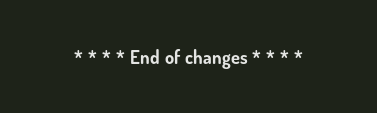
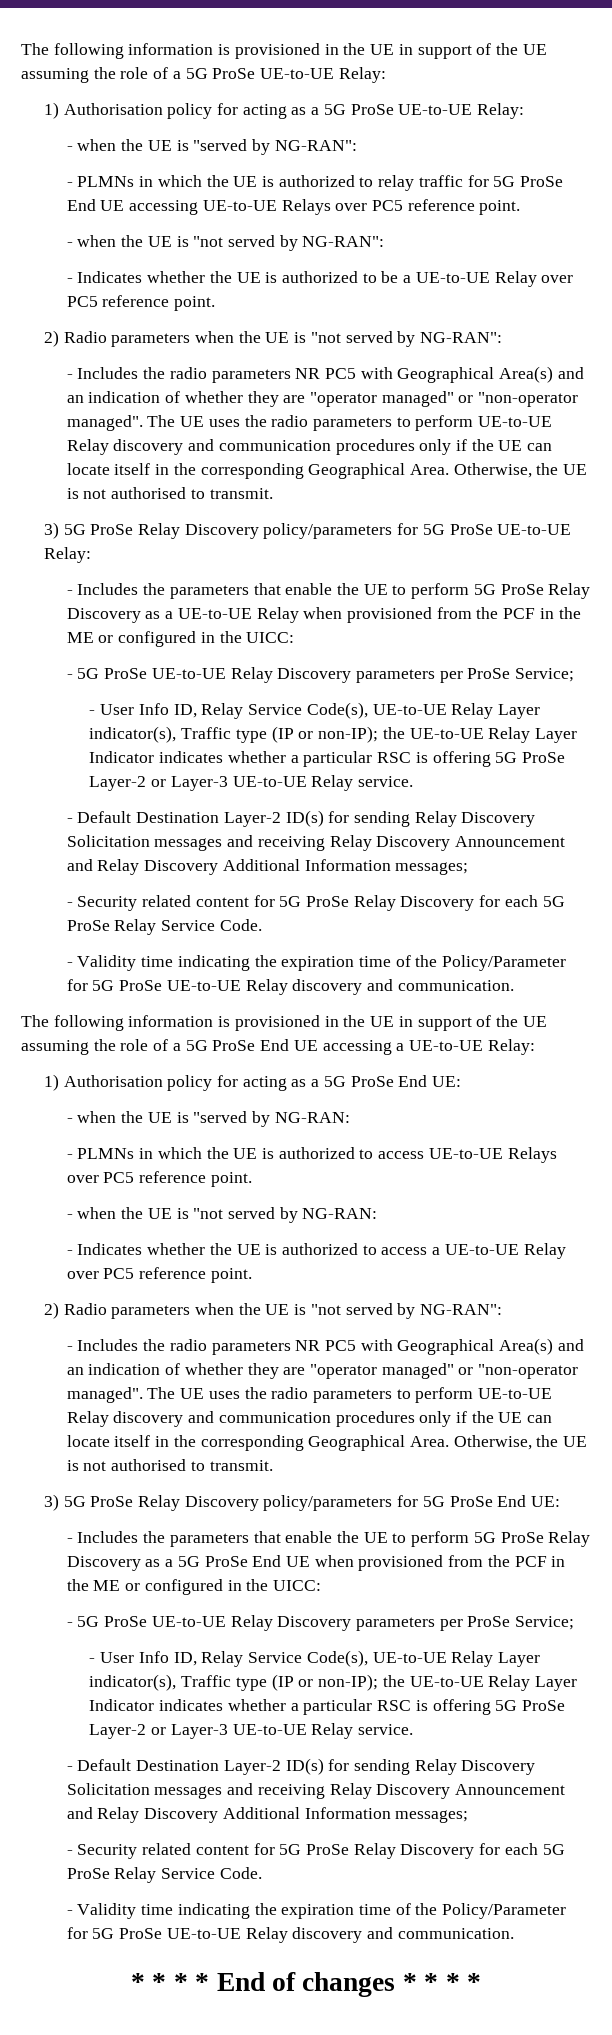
(73, 57) none -> [21,43,547,59] [21,67,386,83] [43,102,525,119] [66,139,357,155] [66,175,564,191] [66,199,521,215] [66,235,385,251] [66,271,574,287] [66,295,216,311] [43,330,503,347] [66,366,584,383] [66,391,579,407] [66,415,553,431] [66,439,553,455] [66,463,588,479] [66,487,273,499] [43,522,572,539] [43,547,91,563] [66,583,591,599] [66,607,581,623] [66,631,295,647] [66,667,575,683] [89,702,540,719] [89,726,577,743] [89,751,565,767] [89,775,414,791] [66,810,536,827] [66,835,565,851] [66,859,469,875] [66,895,565,911] [66,919,262,935] [66,955,567,971] [66,979,514,995] [21,1015,547,1031] [21,1039,535,1055] [43,1074,462,1091] [66,1111,350,1127] [66,1147,557,1163] [66,1171,252,1187] [66,1207,378,1223] [66,1243,566,1259] [66,1267,252,1283] [43,1302,503,1319] [66,1338,584,1355] [66,1363,579,1379] [66,1387,553,1403] [66,1411,553,1427] [66,1435,588,1451] [66,1459,273,1471] [43,1494,561,1511] [66,1531,591,1547] [66,1555,566,1571] [66,1579,321,1595] [66,1615,575,1631] [89,1650,540,1667] [89,1674,577,1691] [89,1699,565,1715] [89,1723,414,1739] [66,1758,536,1775] [66,1783,565,1799] [66,1807,469,1823] [66,1843,565,1859] [66,1867,262,1883] [66,1903,567,1919] [66,1927,514,1943] The following information is provisioned in the UE in support of the UE assuming the role of a 5G ProSe UE-to-UE Relay: // 1) Authorisation policy for acting as a 5G ProSe UE-to-UE Relay: // - when the UE is "served by NG-RAN": // - PLMNs in which the UE is authorized to relay traffic for 5G ProSe End UE accessing UE-to-UE Relays over PC5 reference point. // - when the UE is "not served by NG-RAN": // - Indicates whether the UE is authorized to be a UE-to-UE Relay over PC5 reference point. // 2) Radio parameters when the UE is "not served by NG-RAN": // - Includes the radio parameters NR PC5 with Geographical Area(s) and an indication of whether they are "operator managed" or "non-operator managed". The UE uses the radio parameters to perform UE-to-UE Relay discovery and communication procedures only if the UE can locate itself in the corresponding Geographical Area. Otherwise, the UE is not authorised to transmit. // 3) 5G ProSe Relay Discovery policy/parameters for 5G ProSe UE-to-UE Relay: // - Includes the parameters that enable the UE to perform 5G ProSe Relay Discovery as a UE-to-UE Relay when provisioned from the PCF in the ME or configured in the UICC: // - 5G ProSe UE-to-UE Relay Discovery parameters per ProSe Service; // - User Info ID, Relay Service Code(s), UE-to-UE Relay Layer indicator(s), Traffic type (IP or non-IP); the UE-to-UE Relay Layer Indicator indicates whether a particular RSC is offering 5G ProSe Layer-2 or Layer-3 UE-to-UE Relay service. // - Default Destination Layer-2 ID(s) for sending Relay Discovery Solicitation messages and receiving Relay Discovery Announcement and Relay Discovery Additional Information messages; // - Security related content for 5G ProSe Relay Discovery for each 5G ProSe Relay Service Code. // - Validity time indicating the expiration time of the Policy/Parameter for 5G ProSe UE-to-UE Relay discovery and communication. // The following information is provisioned in the UE in support of the UE assuming the role of a 5G ProSe End UE accessing a UE-to-UE Relay: // 1) Authorisation policy for acting as a 5G ProSe End UE: // - when the UE is "served by NG-RAN: // - PLMNs in which the UE is authorized to access UE-to-UE Relays over PC5 reference point. // - when the UE is "not served by NG-RAN: // - Indicates whether the UE is authorized to access a UE-to-UE Relay over PC5 reference point. // 2) Radio parameters when the UE is "not served by NG-RAN": // - Includes the radio parameters NR PC5 with Geographical Area(s) and an indication of whether they are "operator managed" or "non-operator managed". The UE uses the radio parameters to perform UE-to-UE Relay discovery and communication procedures only if the UE can locate itself in the corresponding Geographical Area. Otherwise, the UE is not authorised to transmit. // 3) 5G ProSe Relay Discovery policy/parameters for 5G ProSe End UE: // - Includes the parameters that enable the UE to perform 5G ProSe Relay Discovery as a 5G ProSe End UE when provisioned from the PCF in the ME or configured in the UICC: // - 5G ProSe UE-to-UE Relay Discovery parameters per ProSe Service; // - User Info ID, Relay Service Code(s), UE-to-UE Relay Layer indicator(s), Traffic type (IP or non-IP); the UE-to-UE Relay Layer Indicator indicates whether a particular RSC is offering 5G ProSe Layer-2 or Layer-3 UE-to-UE Relay service. // - Default Destination Layer-2 ID(s) for sending Relay Discovery Solicitation messages and receiving Relay Discovery Announcement and Relay Discovery Additional Information messages; // - Security related content for 5G ProSe Relay Discovery for each 5G ProSe Relay Service Code. // - Validity time indicating the expiration time of the Policy/Parameter for 5G ProSe UE-to-UE Relay discovery and communication. //

